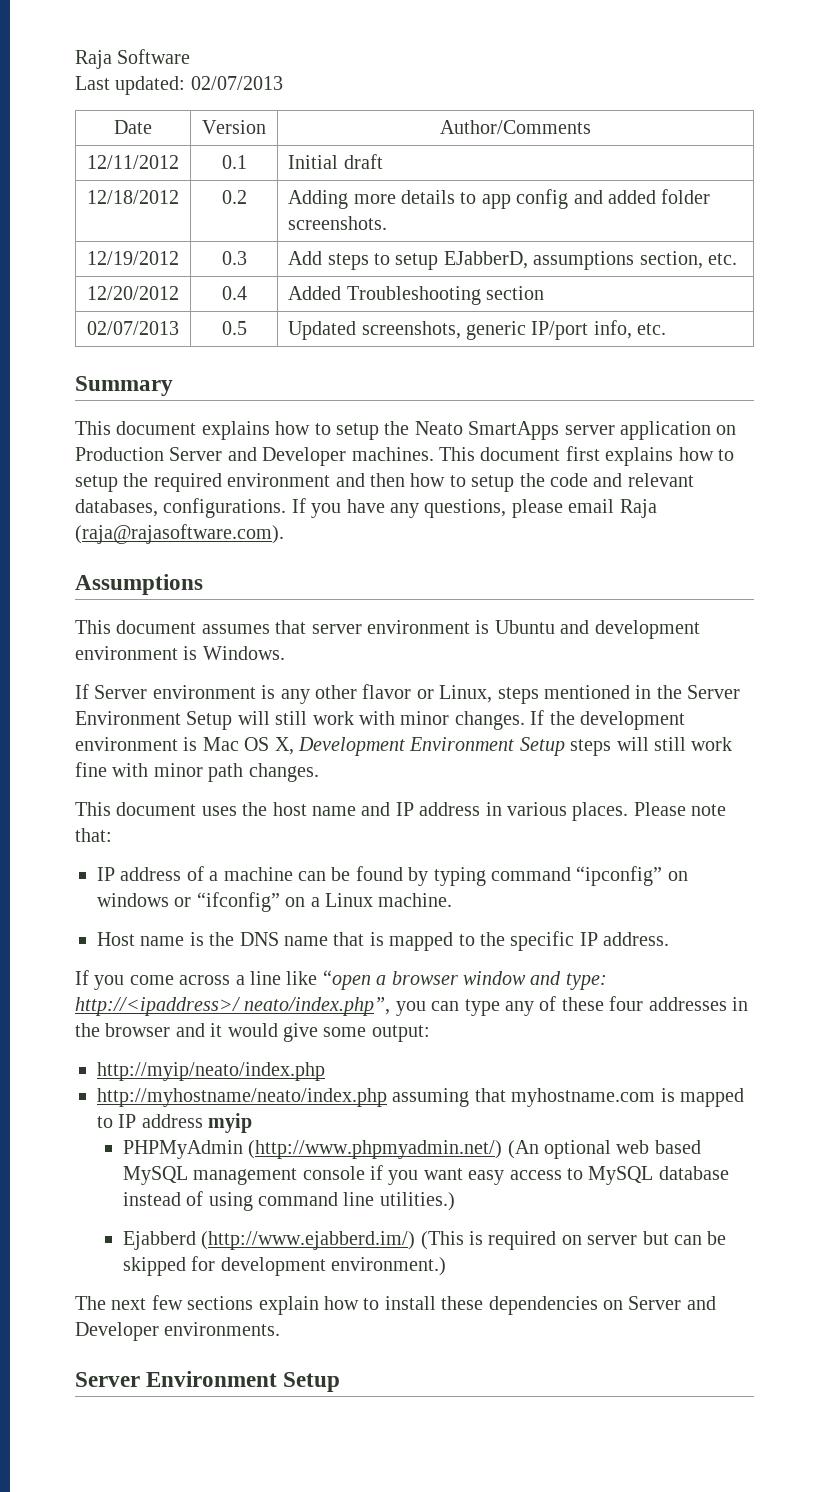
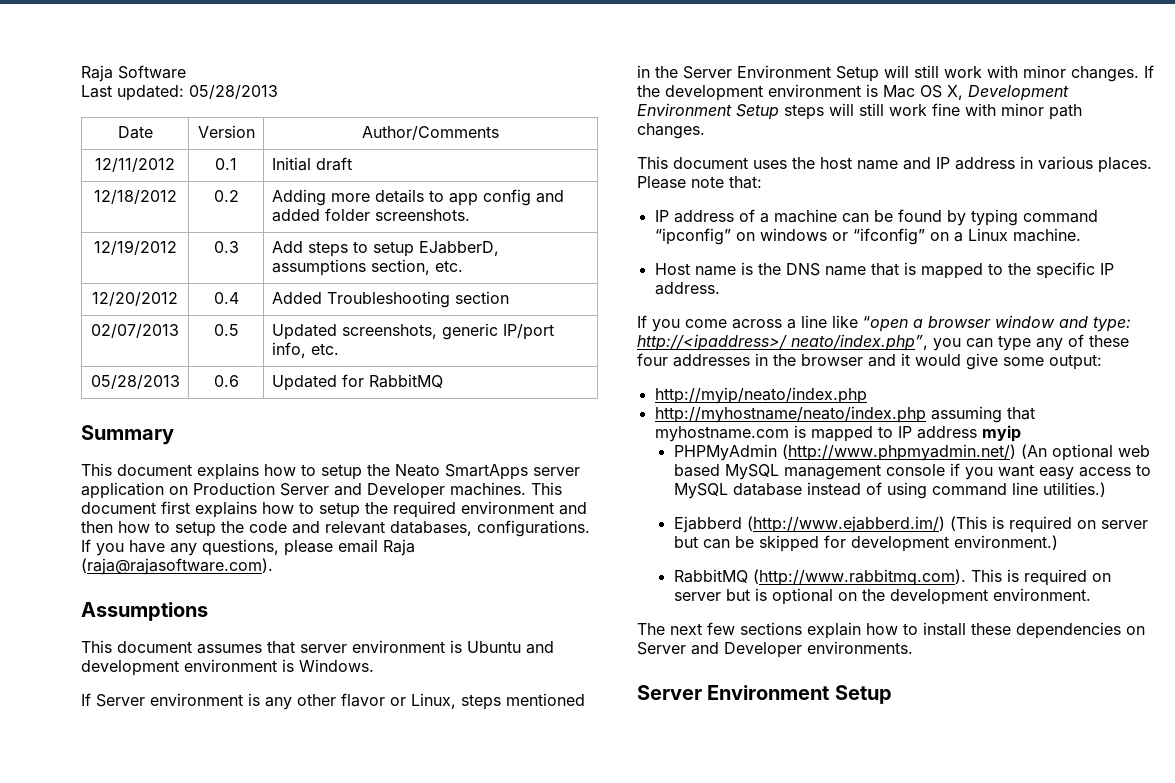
[190,76,283,90] 02/07/2013 -> [189,85,278,99] 05/28/2013
(667, 329) none -> [90,375,180,389] [213,375,239,387] [271,374,443,391] // 05/28/2013 | 0.6 | Updated for RabbitMQ
(446, 1266) none -> [673,569,1111,586] [673,588,1091,605] // RabbitMQ (http://www.rabbitmq.com). This is required on server but is optional on the development environment.

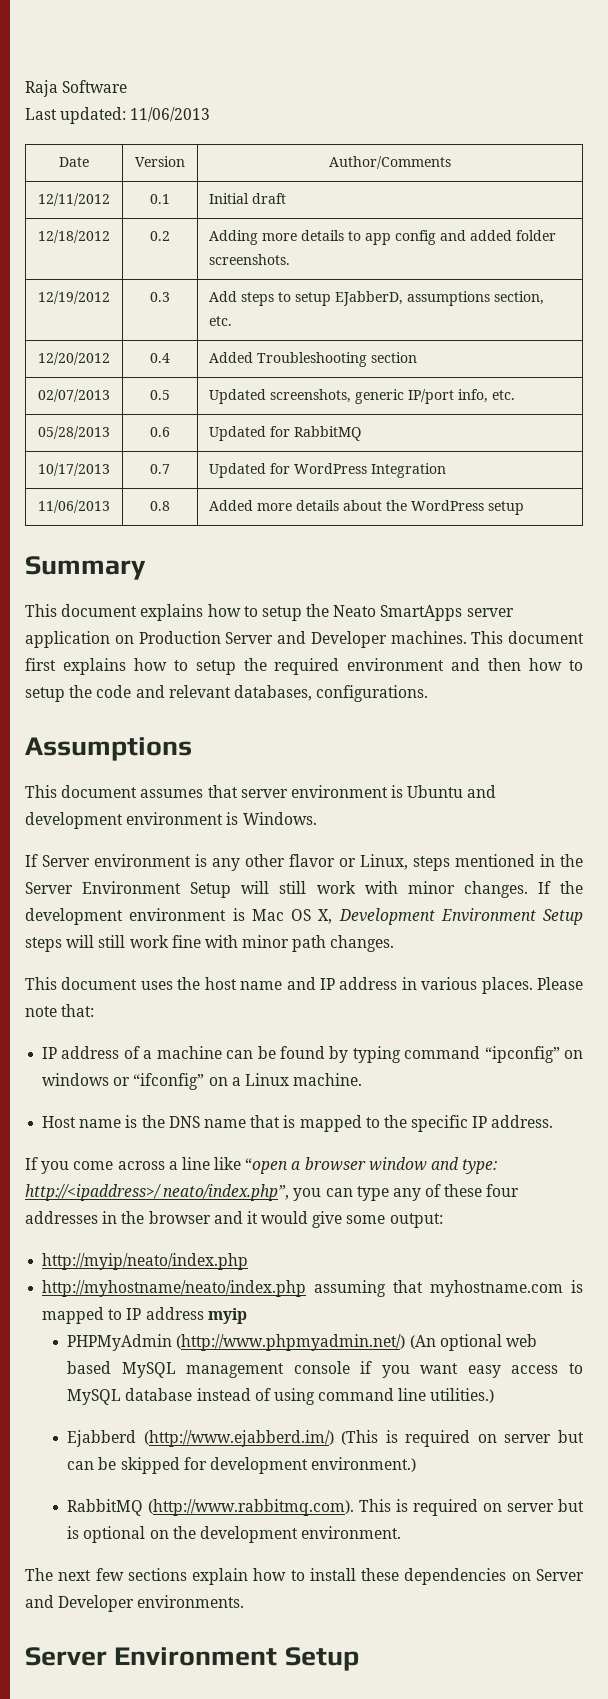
[189,85,278,99] 05/28/2013 -> [130,107,211,122] 11/06/2013
(443, 381) none -> [38,463,110,476] [150,464,170,474] [209,463,447,478] [38,500,110,513] [150,501,170,511] [209,500,525,515] // 10/17/2013 | 0.7 | Updated for WordPress Integration // 11/06/2013 | 0.8 | Added more details about the WordPress setup
[81,539,415,556] [81,558,273,575] If you have any questions, please email Raja (raja@rajasoftware.com). -> (429, 693) none

